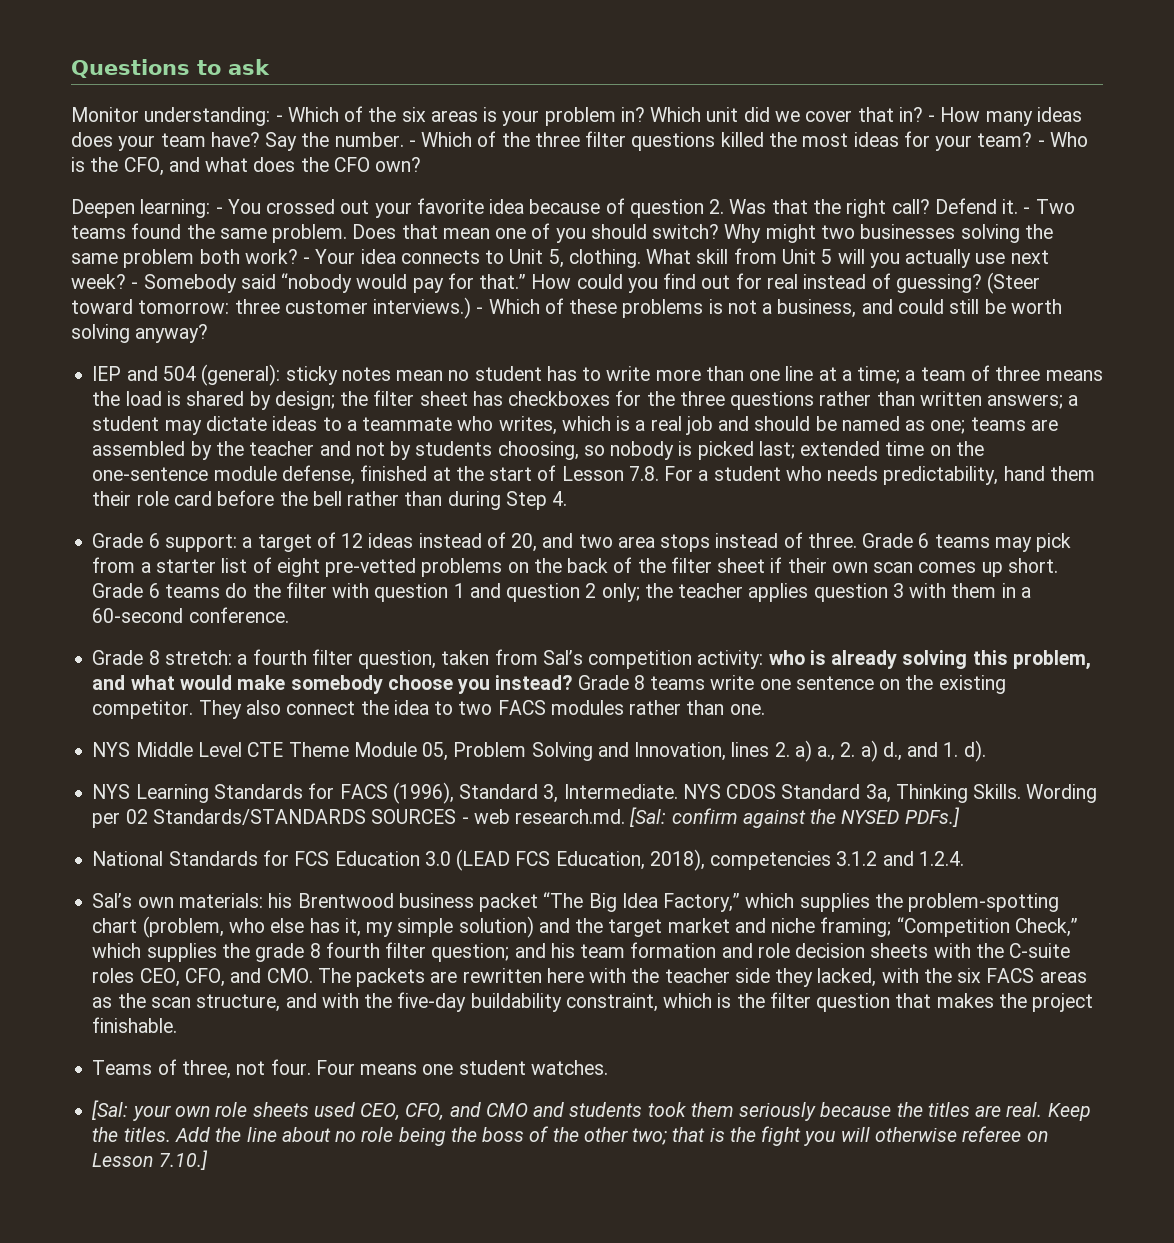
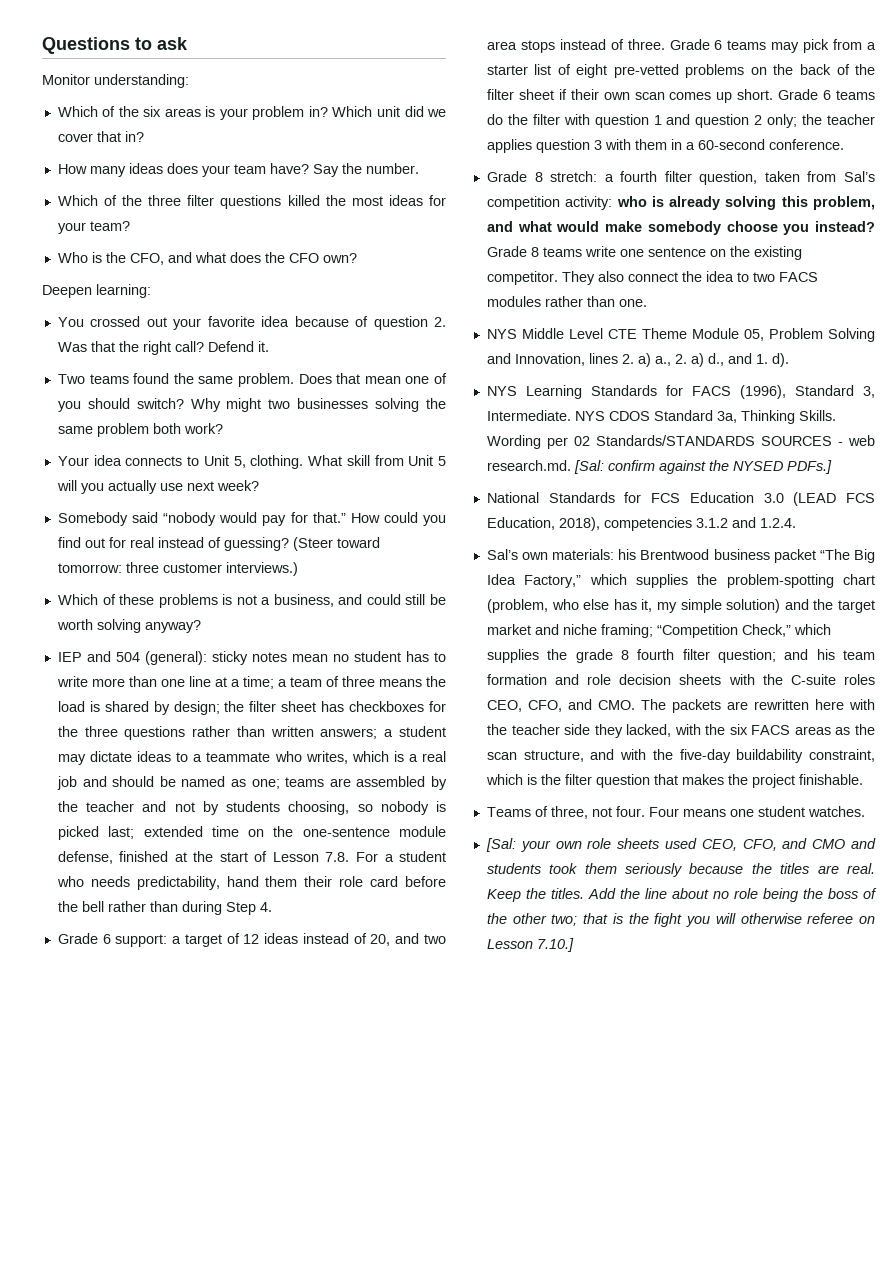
[275,115,283,122] - -> (189, 81) //
[928,115,936,122] - -> (144, 136) //
[408,140,416,147] - -> (419, 168) //
[1037,140,1045,147] - -> (130, 226) //
[215,207,223,214] - -> (151, 291) //
[1023,207,1031,214] - -> (269, 346) //
[303,257,311,264] - -> (223, 428) //
[131,282,139,289] - -> (259, 485) //
[476,307,484,314] - -> (298, 569) //

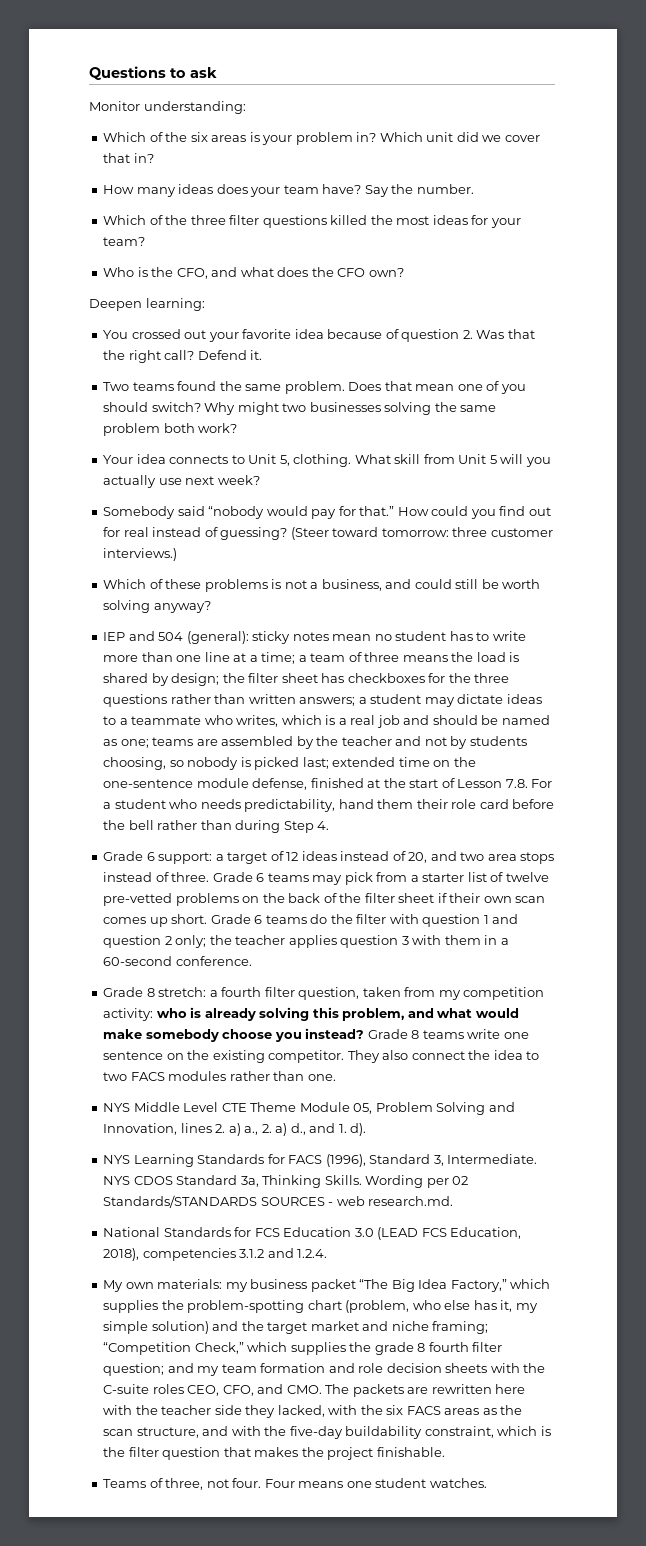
[576,64,608,78] eight -> [505,872,549,882] twelve
[844,171,875,182] Sal’s -> [438,990,461,1000] my
[573,460,832,474] [Sal: confirm against the NYSED PDFs.] -> (454, 1201) none
[486,549,518,560] Sal’s -> [103,1280,124,1292] My
[618,549,710,560] his Brentwood -> [225,1282,248,1292] my
[816,649,835,660] his -> [197,1366,220,1376] my
[485,838,876,852] [486,863,876,877] [486,888,877,902] [486,913,875,927] [486,938,574,952] // [Sal: your own role sheets used CEO, CFO, and CMO and students took them seriously because the titles are real. Keep the titles. Add the line about no role being the boss of the other two; that is the fight you will otherwise referee on Lesson 7.10.] -> (487, 1483) none

